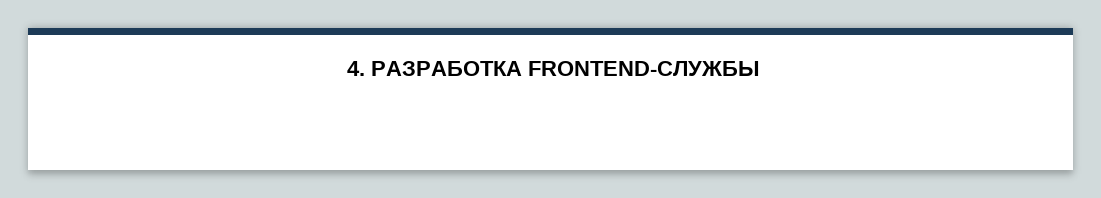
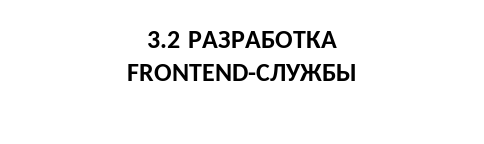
[346,61,365,76] 4. -> [147,31,181,48] 3.2

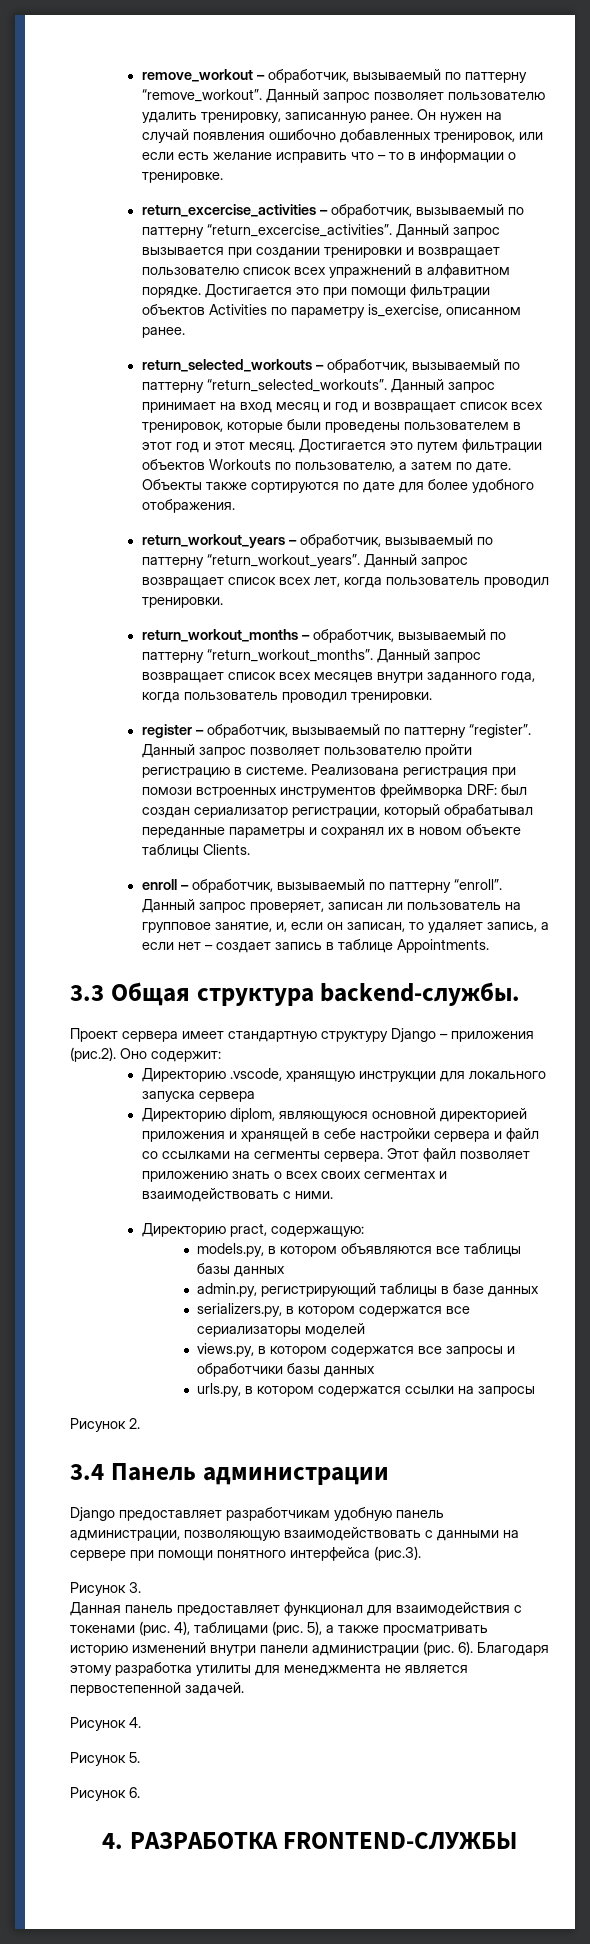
[147,31,181,48] 3.2 -> [141,69,527,83] [141,89,545,103] [141,109,502,123] [141,129,543,143] [141,149,516,163] [141,172,223,183] [141,204,524,218] [141,224,500,238] [141,247,500,258] [141,264,510,278] [141,284,490,298] [141,304,521,318] [141,327,185,338] [141,359,520,373] [141,379,495,393] [141,402,543,413] [141,419,521,433] [141,439,542,453] [141,459,511,473] [141,479,534,493] [141,499,235,513] [141,534,493,548] [141,554,468,568] [141,577,549,588] [141,597,223,608] [141,629,506,643] [141,649,481,663] [141,672,535,683] [141,692,432,703] [141,724,531,738] [141,744,472,758] [141,764,516,778] [141,784,527,798] [141,804,533,818] [141,824,521,838] [141,844,250,858] [141,879,502,893] [141,899,521,913] [141,922,549,933] [141,939,489,953] [70,982,521,1006] [70,1028,534,1042] [70,1047,221,1062] [141,1068,546,1082] [141,1091,255,1102] [141,1108,527,1122] [141,1128,539,1142] [141,1148,530,1162] [141,1171,447,1182] [141,1188,333,1202] [141,1223,364,1237] [197,1243,522,1257] [197,1263,286,1277] [197,1283,540,1297] [197,1303,471,1317] [197,1323,366,1337] [197,1343,516,1357] [197,1363,376,1377] [197,1383,536,1397] [70,1418,140,1432] [70,1463,389,1485] [70,1507,444,1521] [70,1527,519,1541] [70,1546,421,1561] [70,1582,141,1596] [70,1602,522,1616] [70,1621,488,1636] [70,1641,549,1656] [70,1662,468,1676] [70,1682,244,1696] [70,1717,141,1731] [70,1752,140,1766] [70,1787,140,1801] [101,1833,123,1849] remove_workout – обработчик, вызываемый по паттерну “remove_workout”. Данный запрос позволяет пользователю удалить тренировку, записанную ранее. Он нужен на случай появления ошибочно добавленных тренировок, или если есть желание исправить что – то в информации о тренировке. // return_excercise_activities – обработчик, вызываемый по паттерну “return_excercise_activities”. Данный запрос вызывается при создании тренировки и возвращает пользователю список всех упражнений в алфавитном порядке. Достигается это при помощи фильтрации объектов Activities по параметру is_exercise, описанном ранее. // return_selected_workouts – обработчик, вызываемый по паттерну “return_selected_workouts”. Данный запрос принимает на вход месяц и год и возвращает список всех тренировок, которые были проведены пользователем в этот год и этот месяц. Достигается это путем фильтрации объектов Workouts по пользователю, а затем по дате. Объекты также сортируются по дате для более удобного отображения. // return_workout_years – обработчик, вызываемый по паттерну “return_workout_years”. Данный запрос возвращает список всех лет, когда пользователь проводил тренировки. // return_workout_months – обработчик, вызываемый по паттерну “return_workout_months”. Данный запрос возвращает список всех месяцев внутри заданного года, когда пользователь проводил тренировки. // register – обработчик, вызываемый по паттерну “register”. Данный запрос позволяет пользователю пройти регистрацию в системе. Реализована регистрация при помози встроенных инструментов фреймворка DRF: был создан сериализатор регистрации, который обрабатывал переданные параметры и сохранял их в новом объекте таблицы Clients. // enroll – обработчик, вызываемый по паттерну “enroll”. Данный запрос проверяет, записан ли пользователь на групповое занятие, и, если он записан, то удаляет запись, а если нет – создает запись в таблице Appointments. // 3.3 Общая структура backend-службы. // Проект сервера имеет стандартную структуру Django – приложения (рис.2). Оно содержит: // Директорию .vscode, хранящую инструкции для локального запуска сервера // Директорию diplom, являющуюся основной директорией приложения и хранящей в себе настройки сервера и файл со ссылками на сегменты сервера. Этот файл позволяет приложению знать о всех своих сегментах и взаимодействовать с ними. // Директорию pract, содержащую: // models.py, в котором объявляются все таблицы базы данных // admin.py, регистрирующий таблицы в базе данных // serializers.py, в котором содержатся все сериализаторы моделей // views.py, в котором содержатся все запросы и обработчики базы данных // urls.py, в котором содержатся ссылки на запросы // Рисунок 2. // 3.4 Панель администрации // Django предоставляет разработчикам удобную панель администрации, позволяющую взаимодействовать с данными на сервере при помощи понятного интерфейса (рис.3). // Рисунок 3. // Данная панель предоставляет функционал для взаимодействия с токенами (рис. 4), таблицами (рис. 5), а также просматривать историю изменений внутри панели администрации (рис. 6). Благодаря этому разработка утилиты для менеджмента не является первостепенной задачей. // Рисунок 4. // Рисунок 5. // Рисунок 6. // 4.

